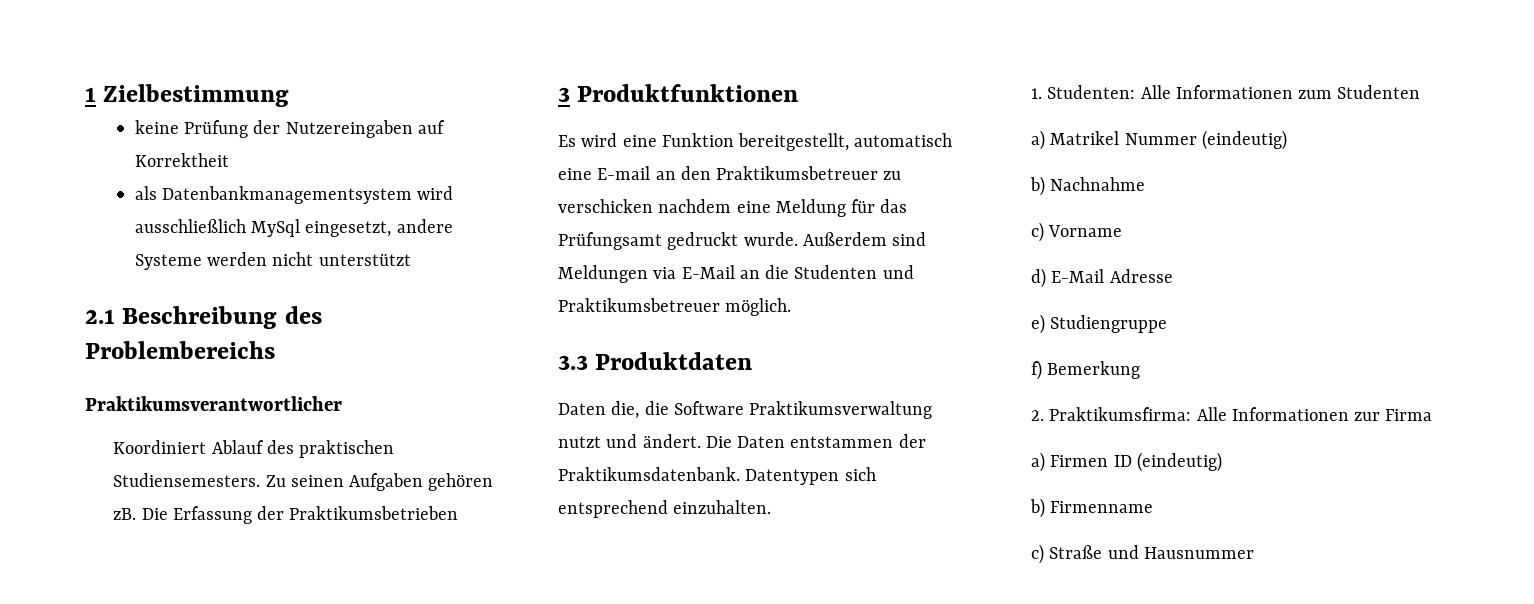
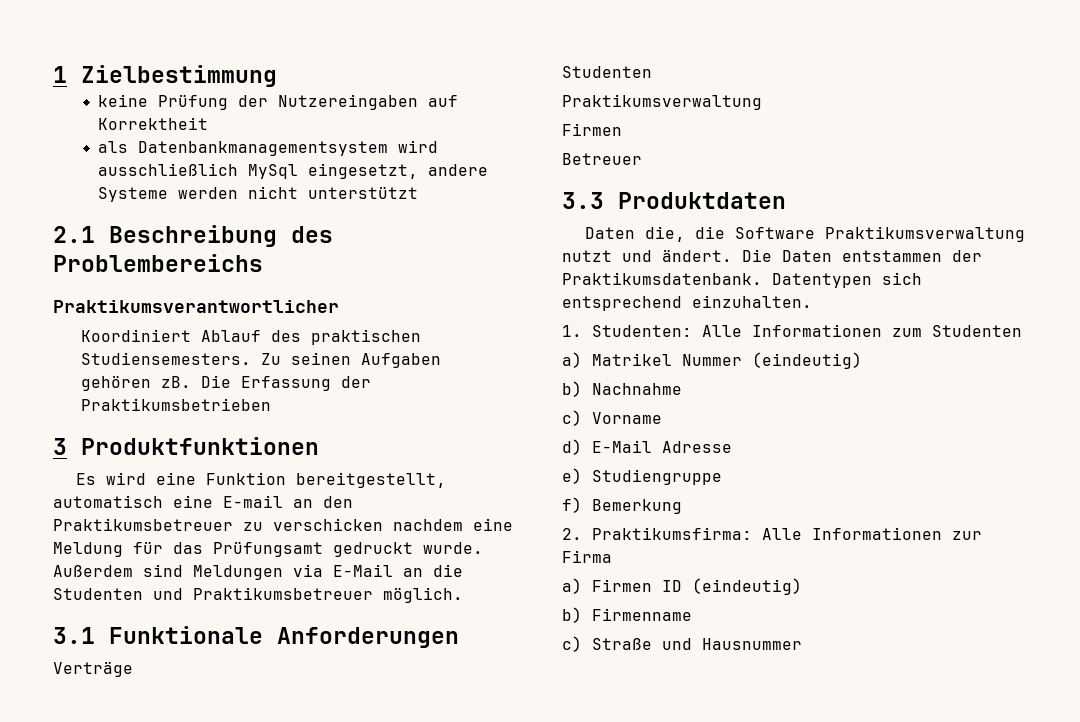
(792, 307) none -> [53,626,459,648] [53,661,133,677] [562,66,652,78] [562,94,762,110] [562,123,622,136] [562,153,642,165] // 3.1 Funktionale Anforderungen // Verträge // Studenten // Praktikumsverwaltung // Firmen // Betreuer

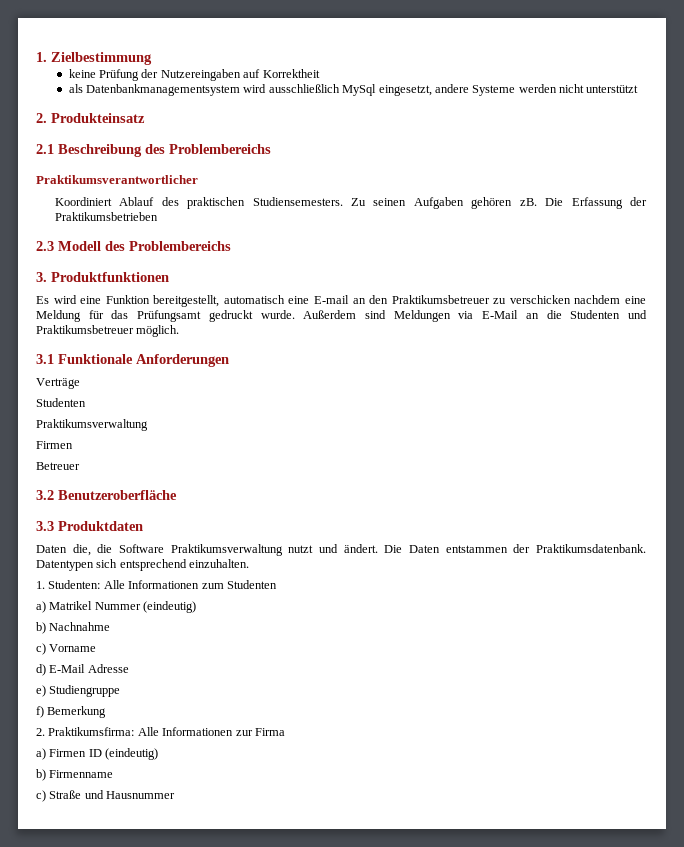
[53,66,67,83] 1 -> [36,52,47,62] 1.
(419, 192) none -> [36,113,145,123] // 2. Produkteinsatz
[53,438,67,455] 3 -> [36,241,231,251] [36,272,47,282] 2.3 Modell des Problembereichs // 3.
(642, 159) none -> [36,490,177,500] // 3.2 Benutzeroberfläche

